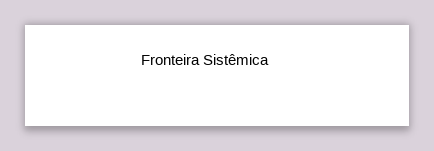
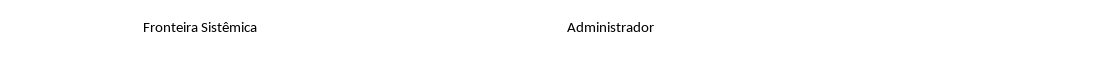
(269, 59) none -> [567,22,654,32] // Administrador

